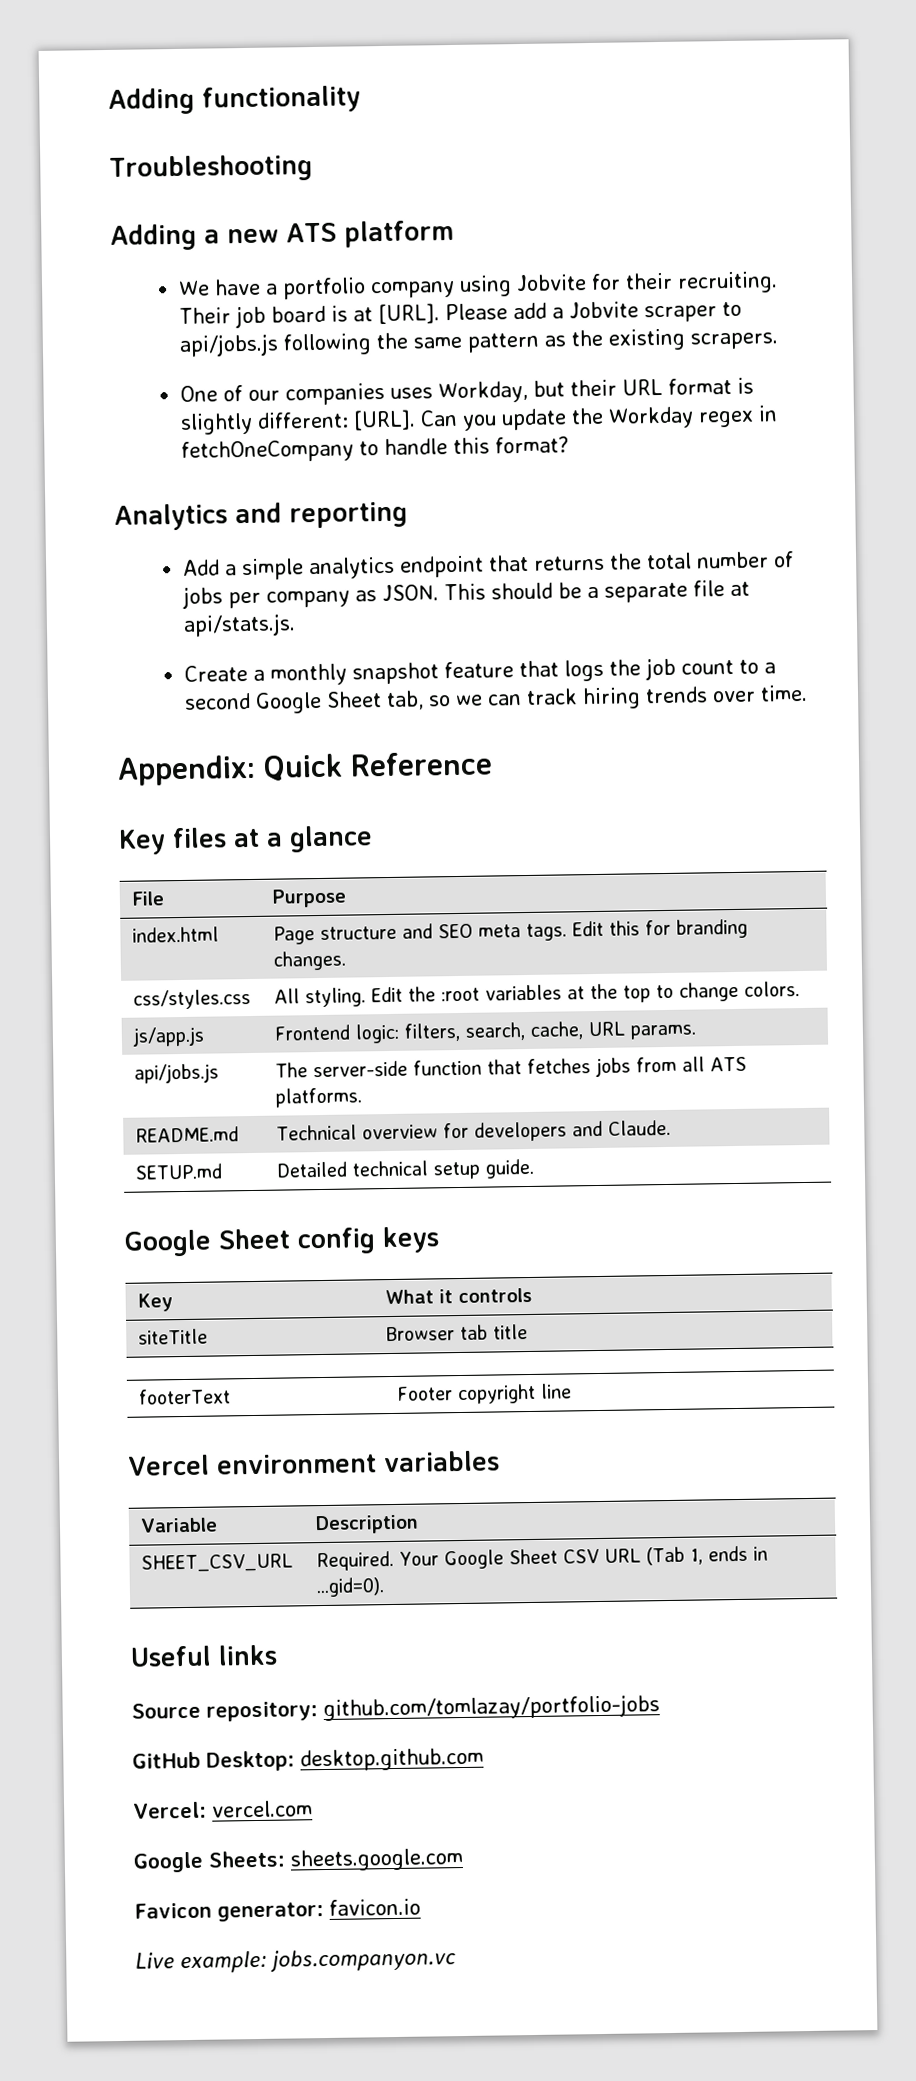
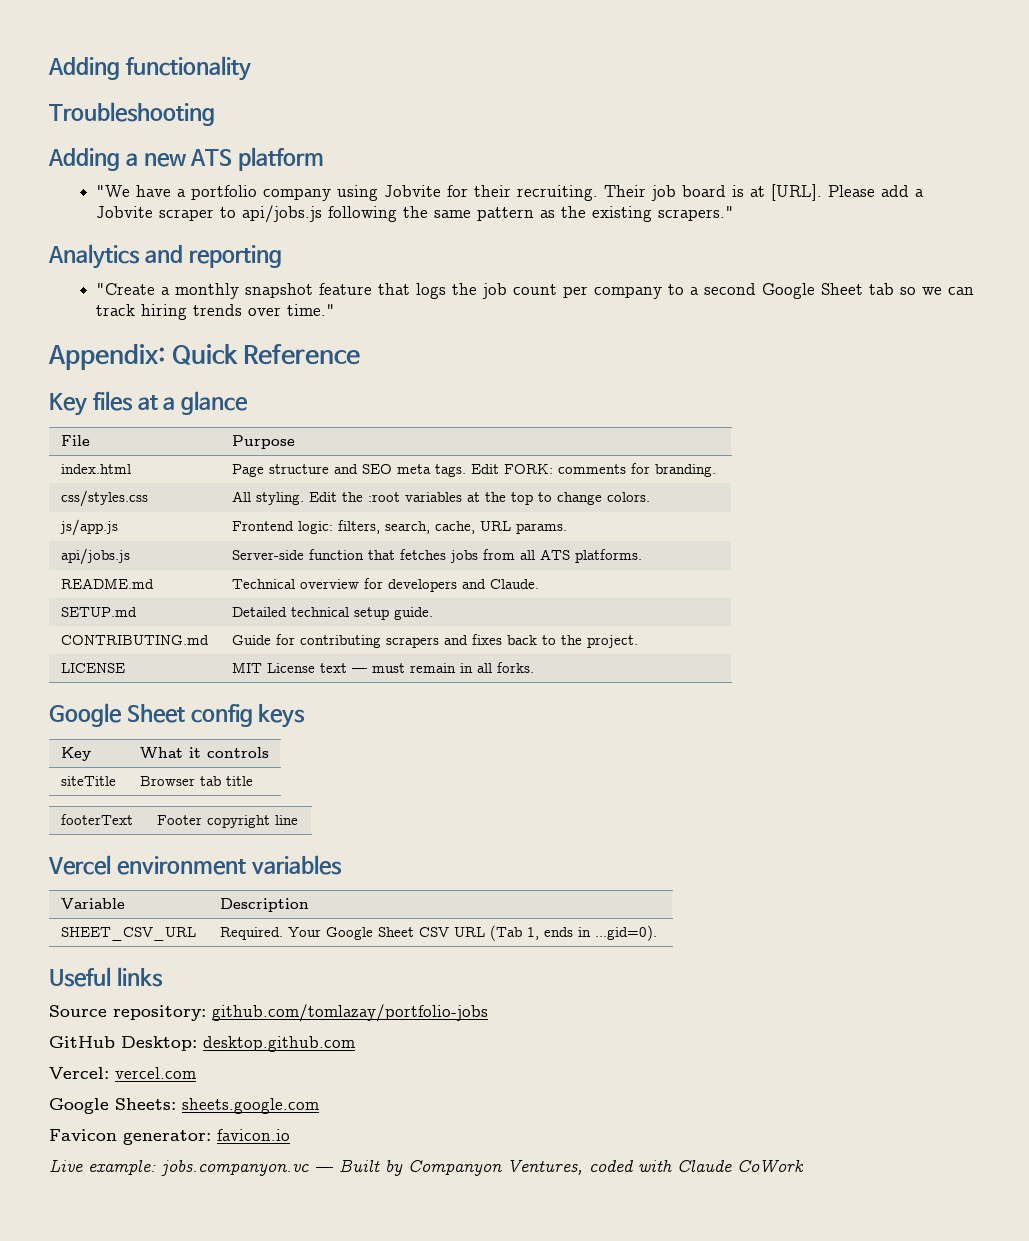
[177,280,210,296] We -> [95,185,130,197] "We
[689,332,779,350] [179,377,754,406] [179,405,778,435] [180,436,569,463] [114,501,408,531] [182,551,794,581] [181,580,750,609] [182,613,296,637] [183,665,248,682] scrapers. // One of our companies uses Workday, but their URL format is slightly different: [URL]. Can you update the Workday regex in fetchOneCompany to handle this format? // Analytics and reporting // Add a simple analytics endpoint that returns the total number of jobs per company as JSON. This should be a separate file at api/stats.js. // Create -> [657,206,734,221] [48,244,282,269] [95,283,155,295] scrapers." // Analytics and reporting // "Create
(734, 667) none -> [562,286,662,299] per company
[385,690,424,711] tab, -> [868,283,894,295] tab
[759,684,808,702] time. -> [286,304,335,316] time."
[608,918,748,939] [272,950,346,971] this for branding changes. -> [503,463,716,477] FORK: comments for branding.
[274,1060,408,1078] The server-side -> [231,550,304,560] Server-side
(534, 1168) none -> [60,635,209,645] [231,634,638,648] [60,663,125,673] [231,662,534,673] // CONTRIBUTING.md | Guide for contributing scrapers and fixes back to the project. // LICENSE | MIT License text — must remain in all forks.
(456, 1960) none -> [314,1159,804,1176] — Built by Companyon Ventures, coded with Claude CoWork

